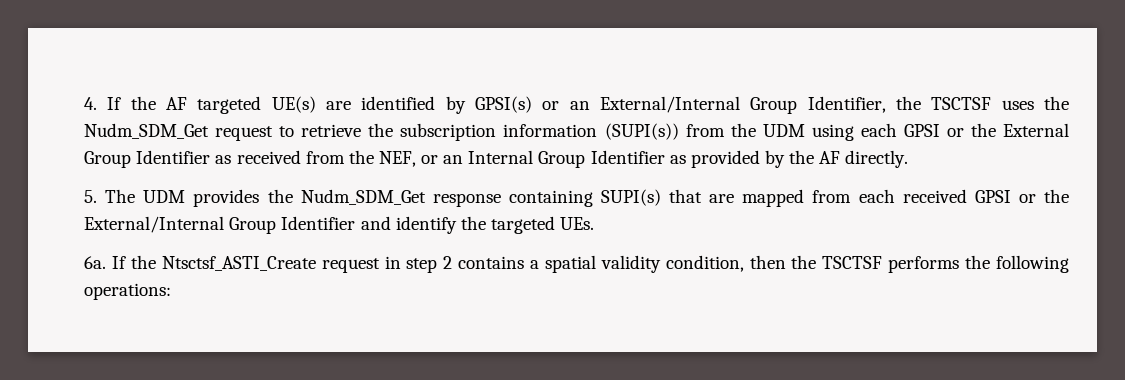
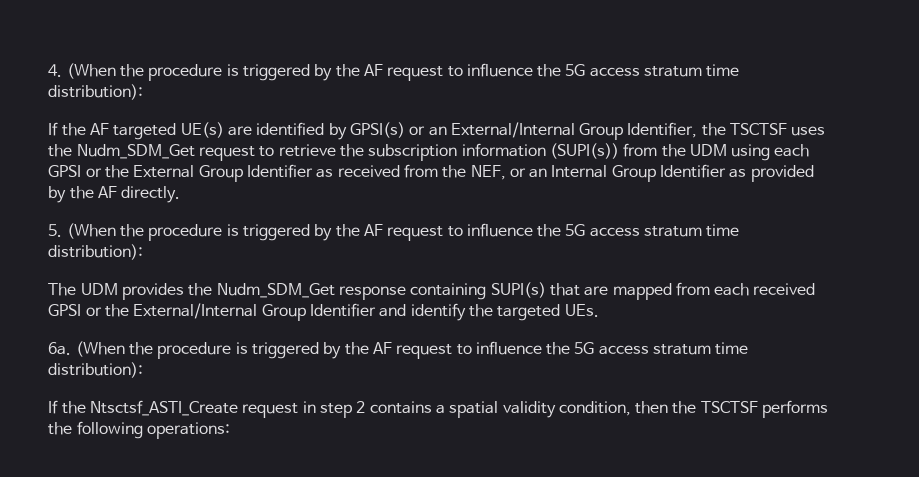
(98, 103) none -> [66,63,740,81] [48,84,144,100] (When the procedure is triggered by the AF request to influence the 5G access stratum time distribution): //
(98, 196) none -> [66,223,740,241] [48,244,144,260] (When the procedure is triggered by the AF request to influence the 5G access stratum time distribution): //
(107, 262) none -> [75,341,749,359] [48,362,144,378] (When the procedure is triggered by the AF request to influence the 5G access stratum time distribution): //

